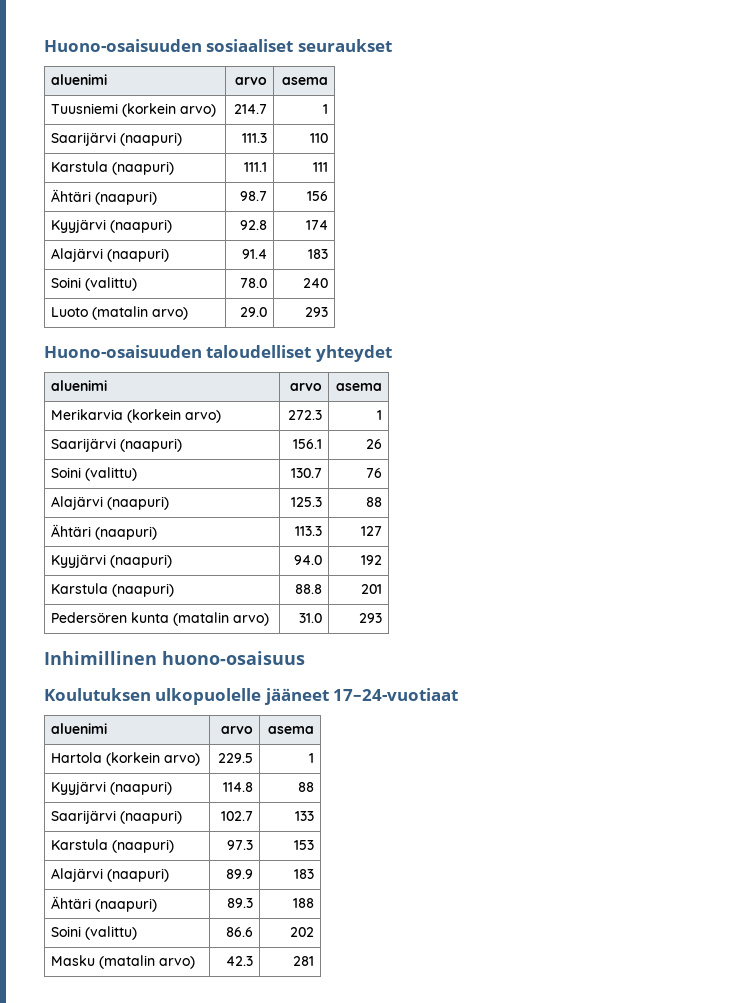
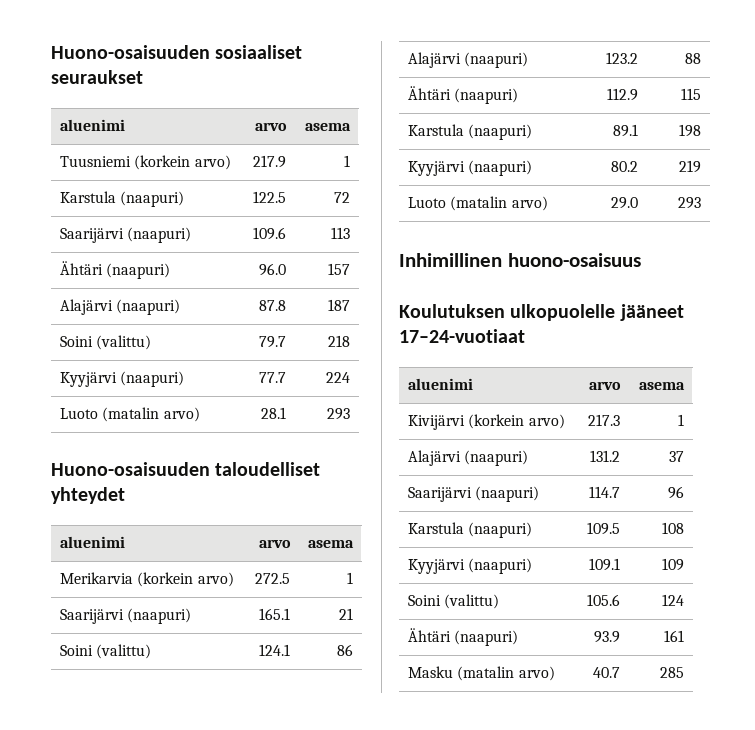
[234,104,268,114] [323,104,329,114] [50,132,182,146] [242,133,268,143] [310,133,329,143] [50,161,174,175] [244,162,268,172] [313,162,329,172] [50,189,157,205] [240,191,268,201] [307,191,329,201] [50,219,172,233] [240,220,268,230] [306,220,329,230] [50,248,169,262] [242,249,268,259] [308,249,329,259] [50,277,137,291] [240,278,268,288] [303,278,329,288] [50,306,188,320] [240,307,268,317] 214.7 | 1 // Saarijärvi (naapuri) | 111.3 | 110 // Karstula (naapuri) | 111.1 | 111 // Ähtäri (naapuri) | 98.7 | 156 // Kyyjärvi (naapuri) | 92.8 | 174 // Alajärvi (naapuri) | 91.4 | 183 // Soini (valittu) | 78.0 | 240 // Luoto (matalin arvo) | 29.0 -> [253,155,287,168] [344,155,351,167] [59,191,185,207] [253,191,287,203] [334,192,351,203] [59,227,192,243] [253,227,287,240] [331,227,351,239] [59,261,171,279] [259,263,287,276] [328,263,351,275] [59,299,181,315] [259,300,287,311] [328,299,351,311] [59,335,152,350] [259,336,287,348] [328,335,351,347] [59,371,185,387] [259,372,287,383] [326,372,351,383] [59,407,200,422] [261,407,287,419] 217.9 | 1 // Karstula (naapuri) | 122.5 | 72 // Saarijärvi (naapuri) | 109.6 | 113 // Ähtäri (naapuri) | 96.0 | 157 // Alajärvi (naapuri) | 87.8 | 187 // Soini (valittu) | 79.7 | 218 // Kyyjärvi (naapuri) | 77.7 | 224 // Luoto (matalin arvo) | 28.1
[288,410,323,420] [377,410,383,420] [50,438,182,452] [293,439,323,449] [366,439,383,449] [50,467,137,481] [291,468,323,478] [366,468,383,478] [50,496,169,510] [291,497,323,507] 272.3 | 1 // Saarijärvi (naapuri) | 156.1 | 26 // Soini (valittu) | 130.7 | 76 // Alajärvi (naapuri) | 125.3 -> [255,573,291,584] [347,572,354,584] [59,608,192,624] [259,608,291,620] [339,608,354,620] [59,644,152,659] [259,644,291,656] [337,644,354,656] [407,52,529,68] [606,52,639,64] 272.5 | 1 // Saarijärvi (naapuri) | 165.1 | 21 // Soini (valittu) | 124.1 | 86 // Alajärvi (naapuri) | 123.2
[295,526,323,536] [361,526,383,536] [50,554,172,568] [294,555,323,565] [361,555,383,565] [50,583,174,597] [295,584,323,594] [361,584,383,594] [50,612,269,626] [299,613,323,623] 113.3 | 127 // Kyyjärvi (naapuri) | 94.0 | 192 // Karstula (naapuri) | 88.8 | 201 // Pedersören kunta (matalin arvo) | 31.0 -> [607,88,639,101] [681,88,702,100] [407,124,533,140] [613,124,639,137] [679,124,702,137] [407,160,533,176] [611,161,639,172] [679,160,702,173] [407,196,548,211] [611,197,639,209] 112.9 | 115 // Karstula (naapuri) | 89.1 | 198 // Kyyjärvi (naapuri) | 80.2 | 219 // Luoto (matalin arvo) | 29.0
[50,752,200,766] [218,753,254,763] [309,753,315,763] [50,781,172,795] [223,782,254,792] [298,782,315,792] [50,810,182,824] [221,811,254,821] [295,811,315,821] [50,839,174,853] [227,840,254,850] [294,840,315,850] [50,868,169,882] [226,869,254,879] [294,869,315,879] [50,896,157,912] [227,898,254,908] [293,898,315,908] [50,926,137,940] [226,927,254,937] [290,927,315,937] Hartola (korkein arvo) | 229.5 | 1 // Kyyjärvi (naapuri) | 114.8 | 88 // Saarijärvi (naapuri) | 102.7 | 133 // Karstula (naapuri) | 97.3 | 153 // Alajärvi (naapuri) | 89.9 | 183 // Ähtäri (naapuri) | 89.3 | 188 // Soini (valittu) | 86.6 | 202 -> [407,414,565,430] [588,414,621,426] [678,414,685,426] [407,450,529,466] [590,450,621,462] [669,451,685,462] [407,486,540,502] [589,486,621,498] [668,486,685,499] [407,522,533,538] [587,522,621,535] [662,522,685,534] [407,558,533,574] [589,558,621,571] [662,558,685,571] [407,594,500,609] [587,594,621,606] [662,594,685,606] [407,628,519,646] [594,631,621,643] [664,630,685,642] Kivijärvi (korkein arvo) | 217.3 | 1 // Alajärvi (naapuri) | 131.2 | 37 // Saarijärvi (naapuri) | 114.7 | 96 // Karstula (naapuri) | 109.5 | 108 // Kyyjärvi (naapuri) | 109.1 | 109 // Soini (valittu) | 105.6 | 124 // Ähtäri (naapuri) | 93.9 | 161
[226,956,254,966] [293,956,315,966] 42.3 | 281 -> [593,667,621,678] [660,667,685,678] 40.7 | 285

